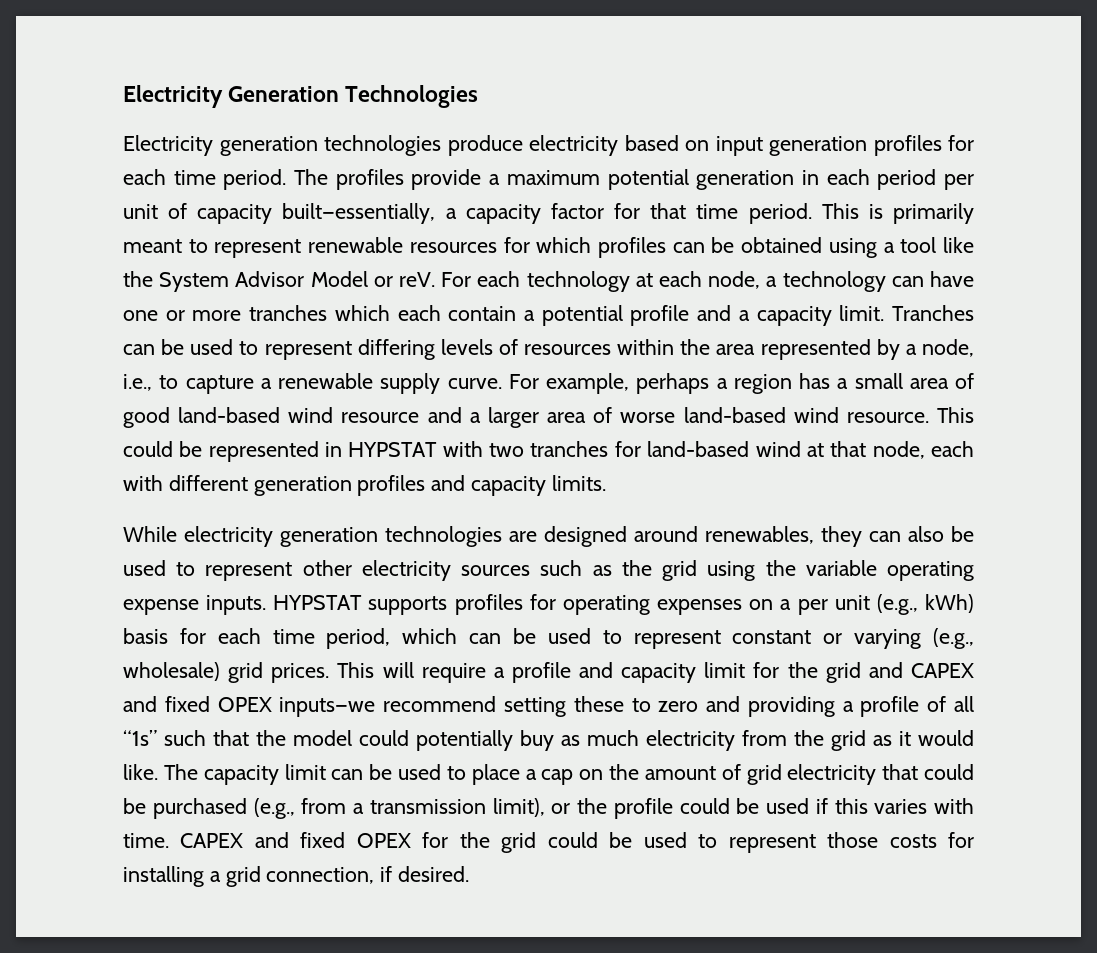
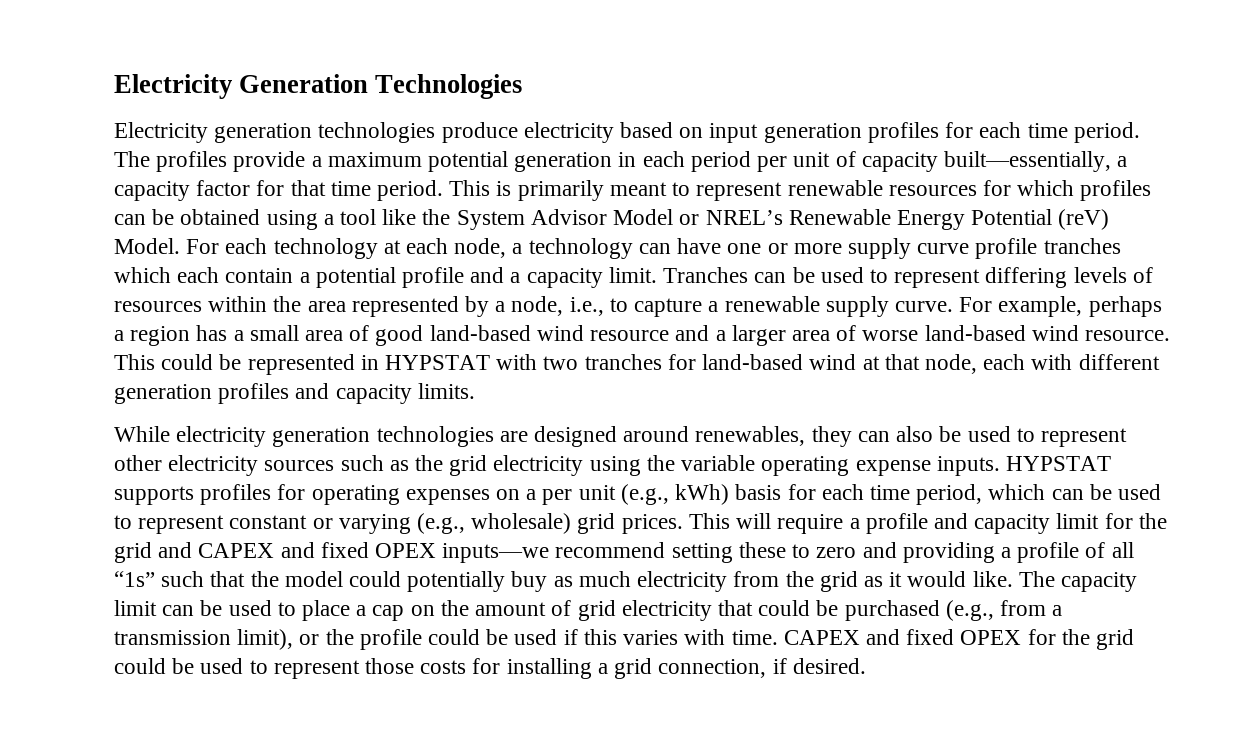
[399,272,436,287] reV. -> [705,209,1110,230] [114,238,180,254] NREL’s Renewable Energy Potential (reV) Model.
(242, 315) none -> [847,238,1038,259] supply curve profile
(698, 570) none -> [493,455,584,476] electricity

